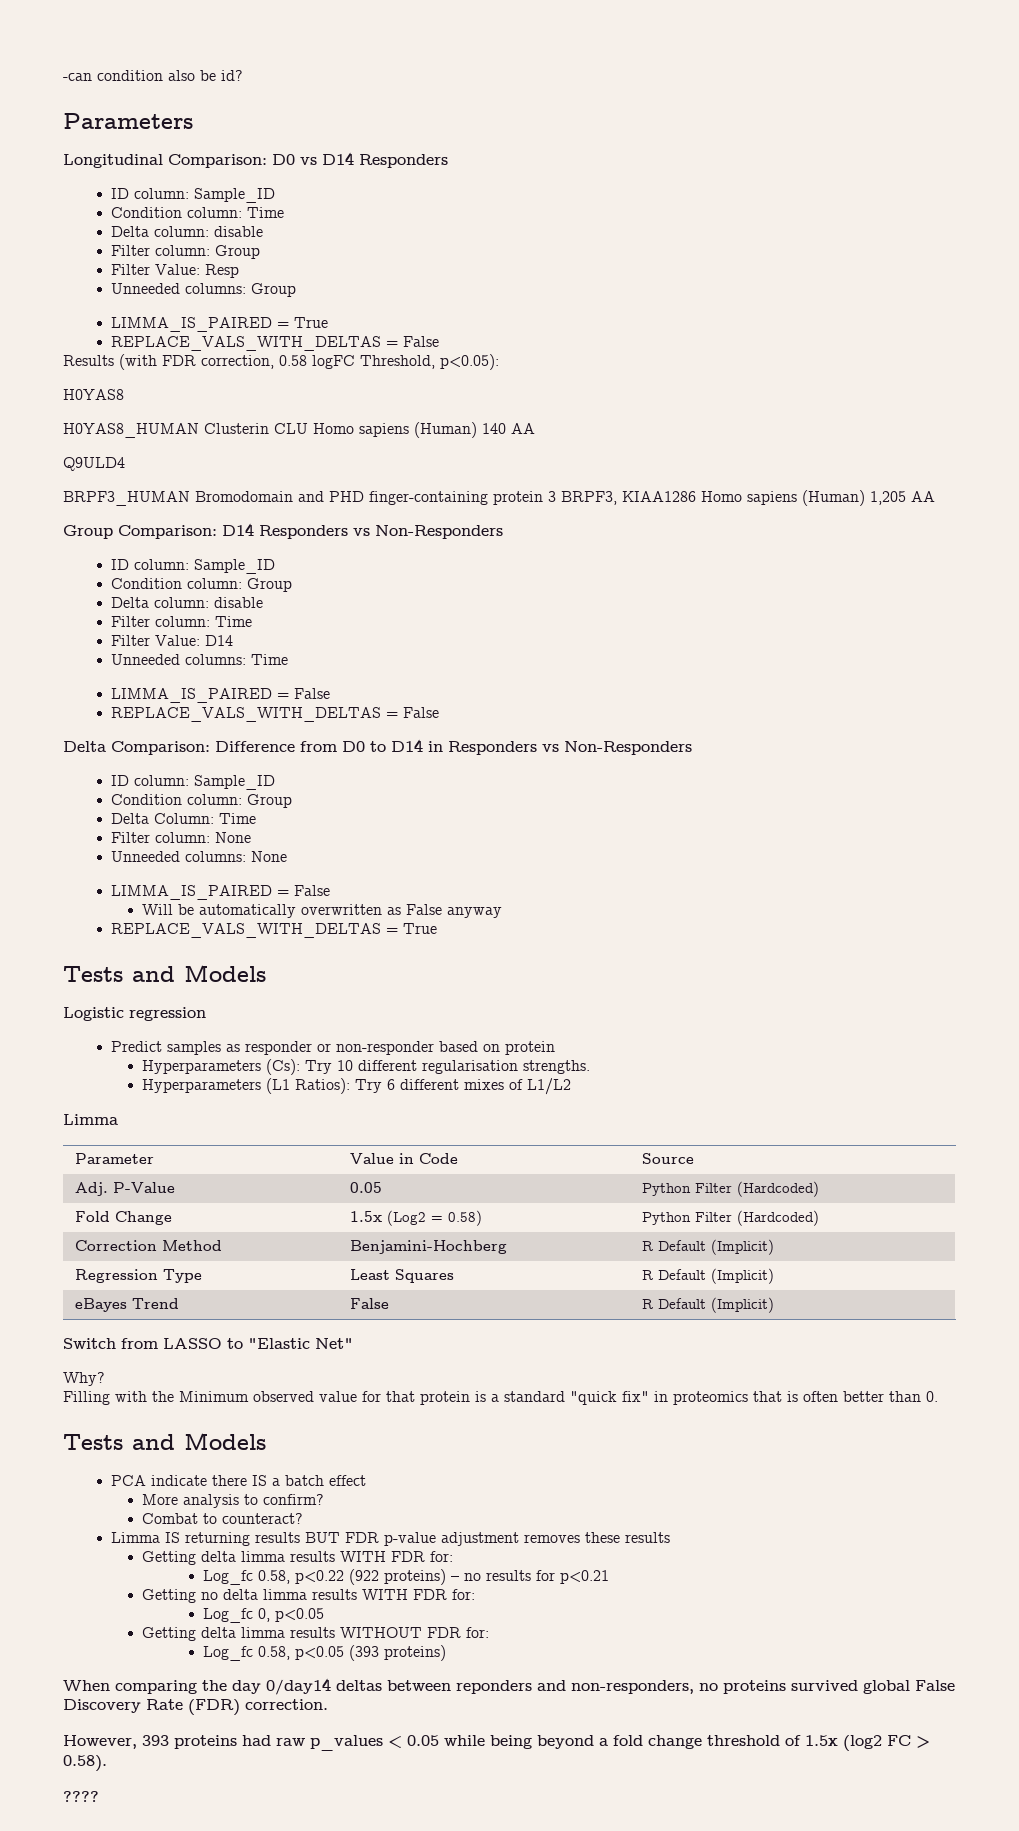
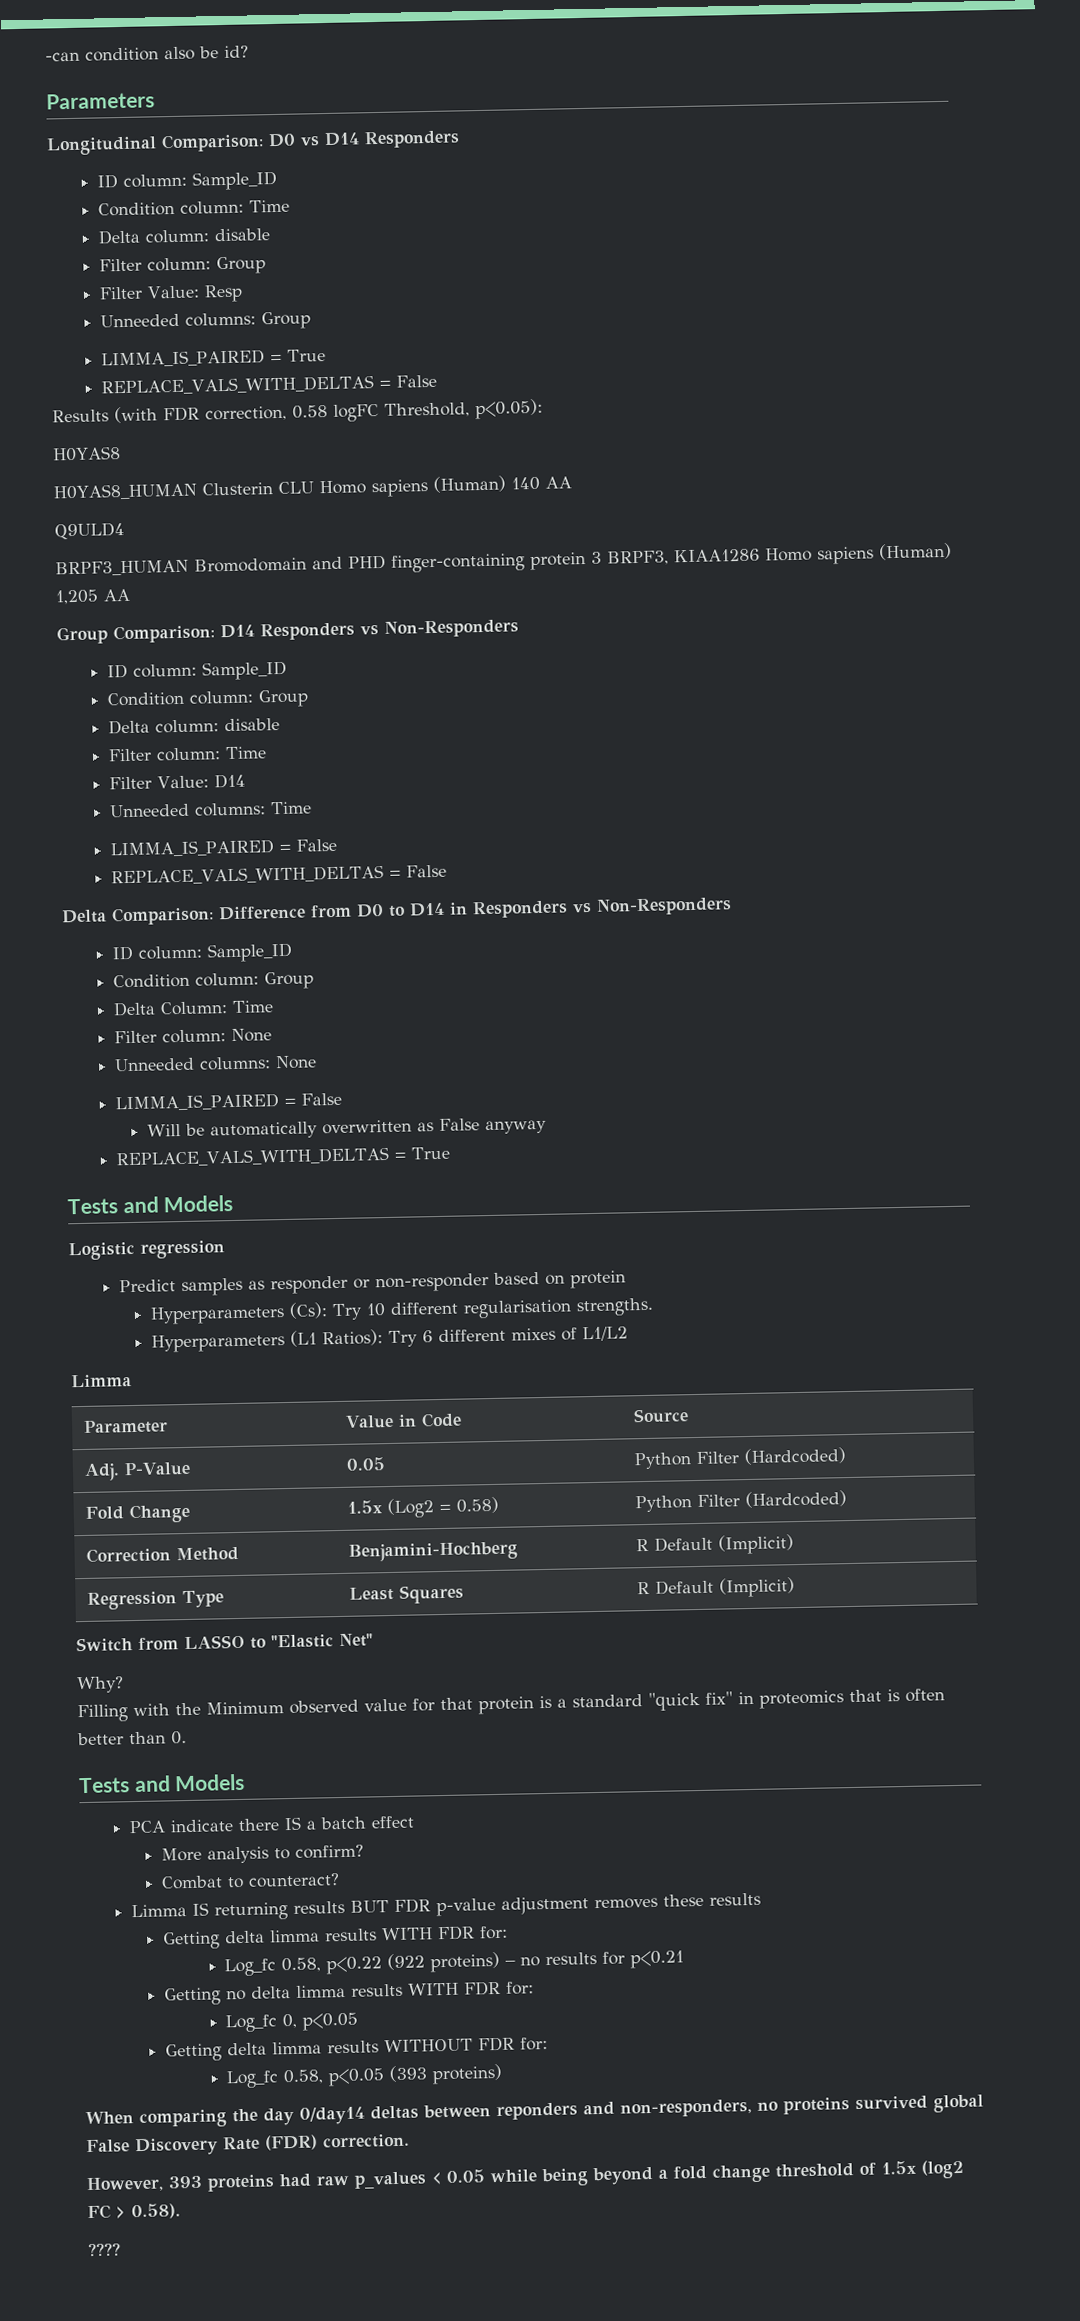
[74,1298,179,1312] [349,1298,389,1309] [641,1297,774,1313] // eBayes Trend | False | R Default (Implicit) -> (795, 1587) none

